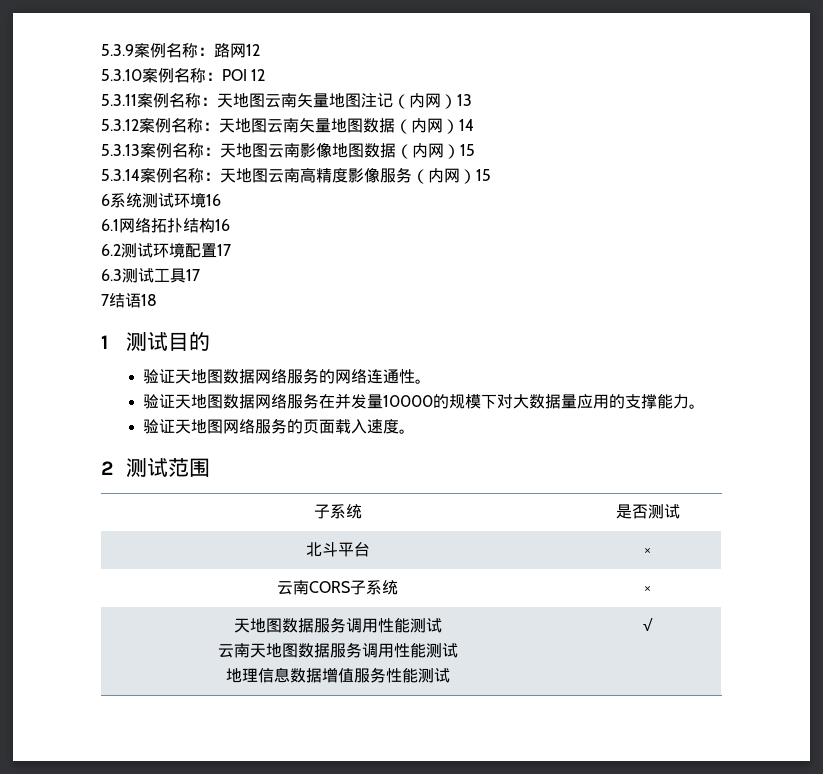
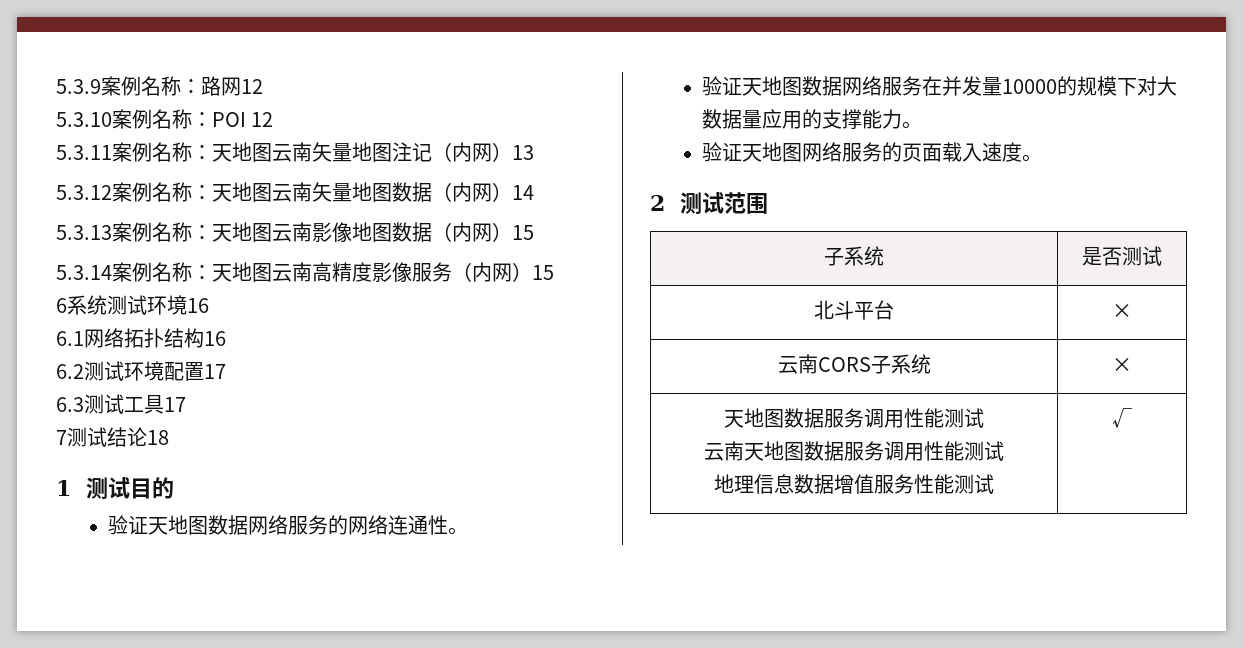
[109,293,141,308] 结语 -> [67,427,147,447] 测试结论

